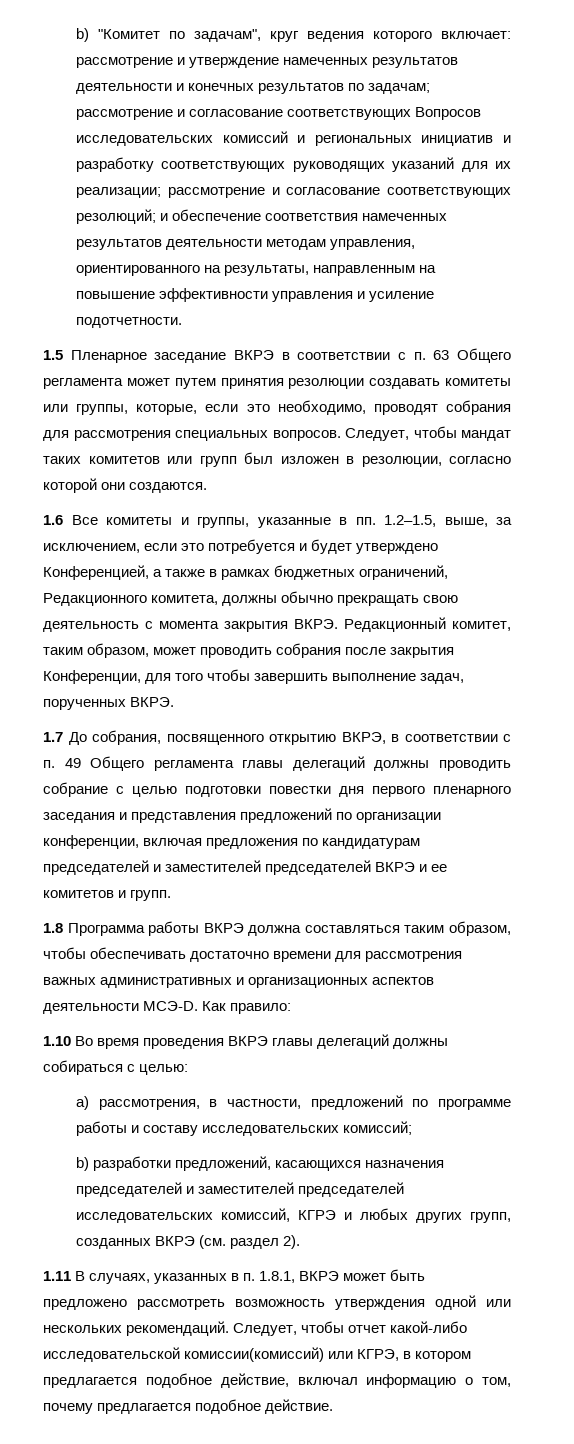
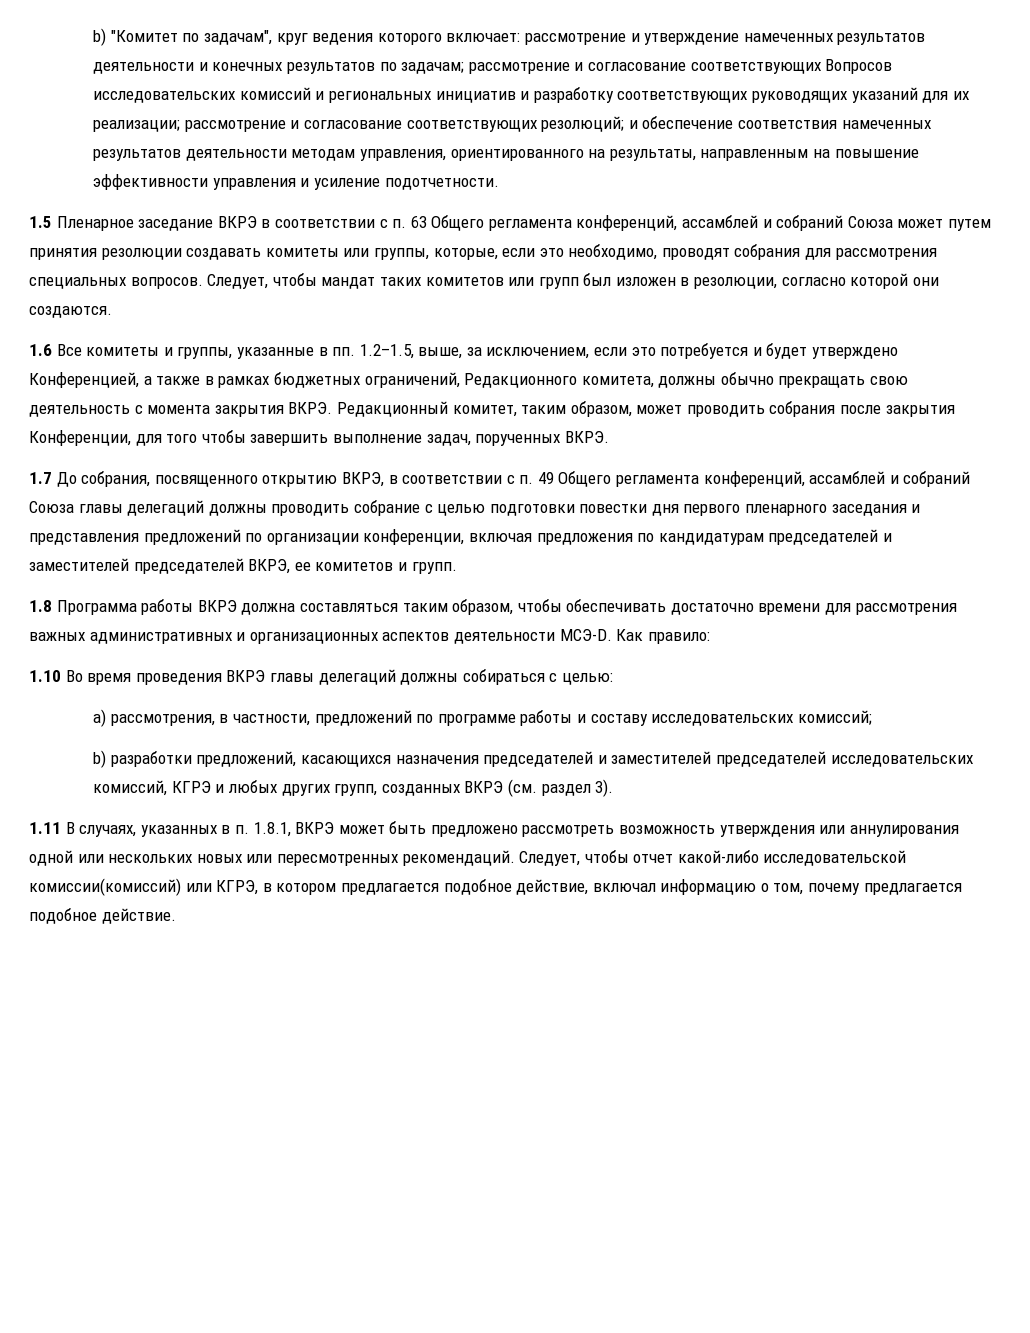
(123, 383) none -> [576,215,893,231] конференций, ассамблей и собраний Союза
(234, 765) none -> [703,471,971,487] [29,501,74,513] конференций, ассамблей и собраний Союза
[375,862,428,872] ВКРЭ и -> [248,559,291,574] ВКРЭ,
[283,1235,301,1249] 2). -> [595,779,614,797] 3).
(425, 1304) none -> [819,825,959,837] или аннулирования
(122, 1329) none -> [196,854,398,866] новых или пересмотренных

